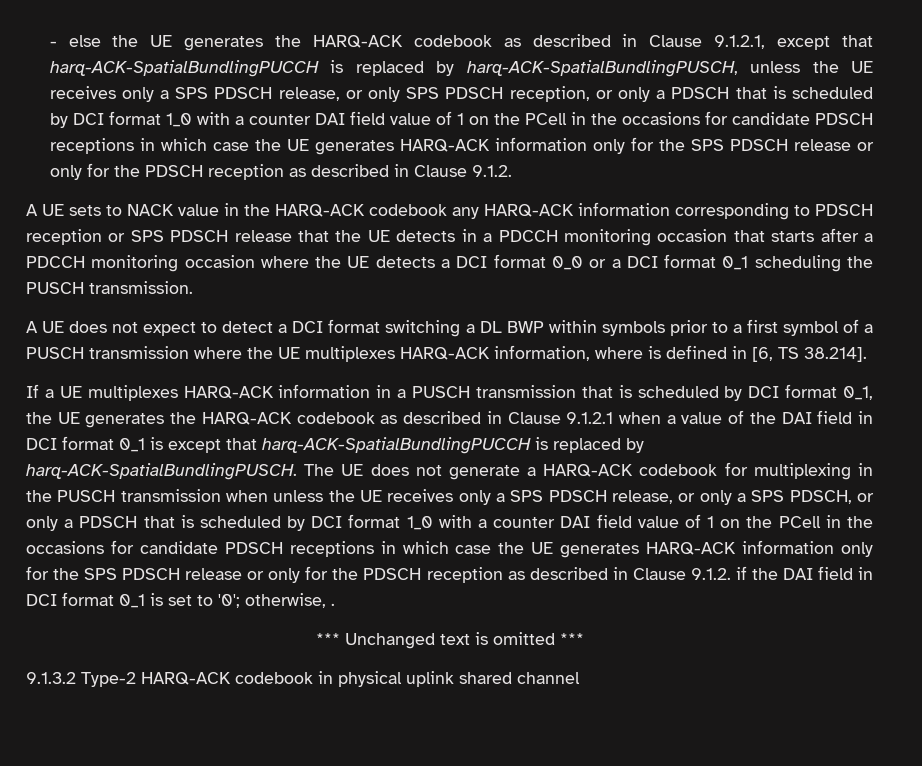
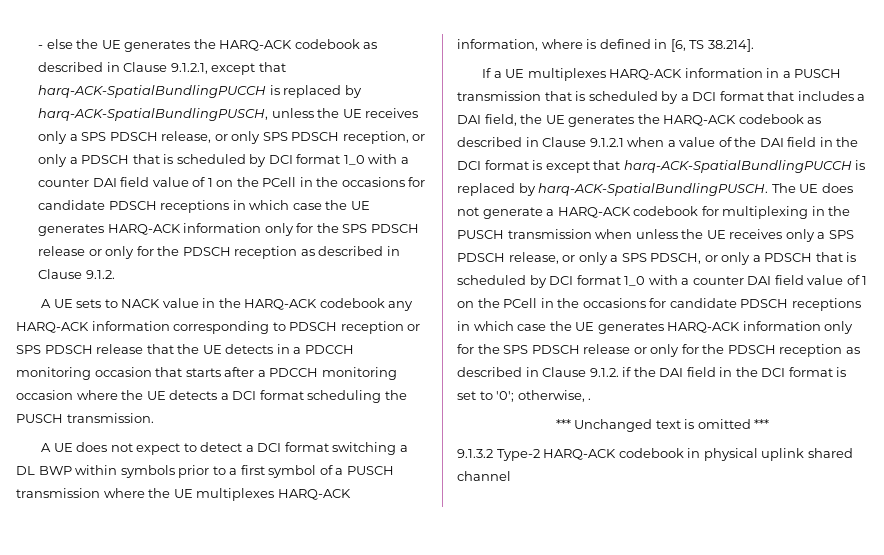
[551,254,749,270] 0_0 or a DCI format 0_1 -> (304, 395) none
[748,384,873,400] DCI format 0_1, -> [680,91,866,101] [457,114,517,126] a DCI format that includes a DAI field,
[26,436,145,452] DCI format 0_1 -> [836,137,859,147] [457,160,529,170] the DCI format
[26,592,145,608] DCI format 0_1 -> [735,367,833,377] the DCI format

